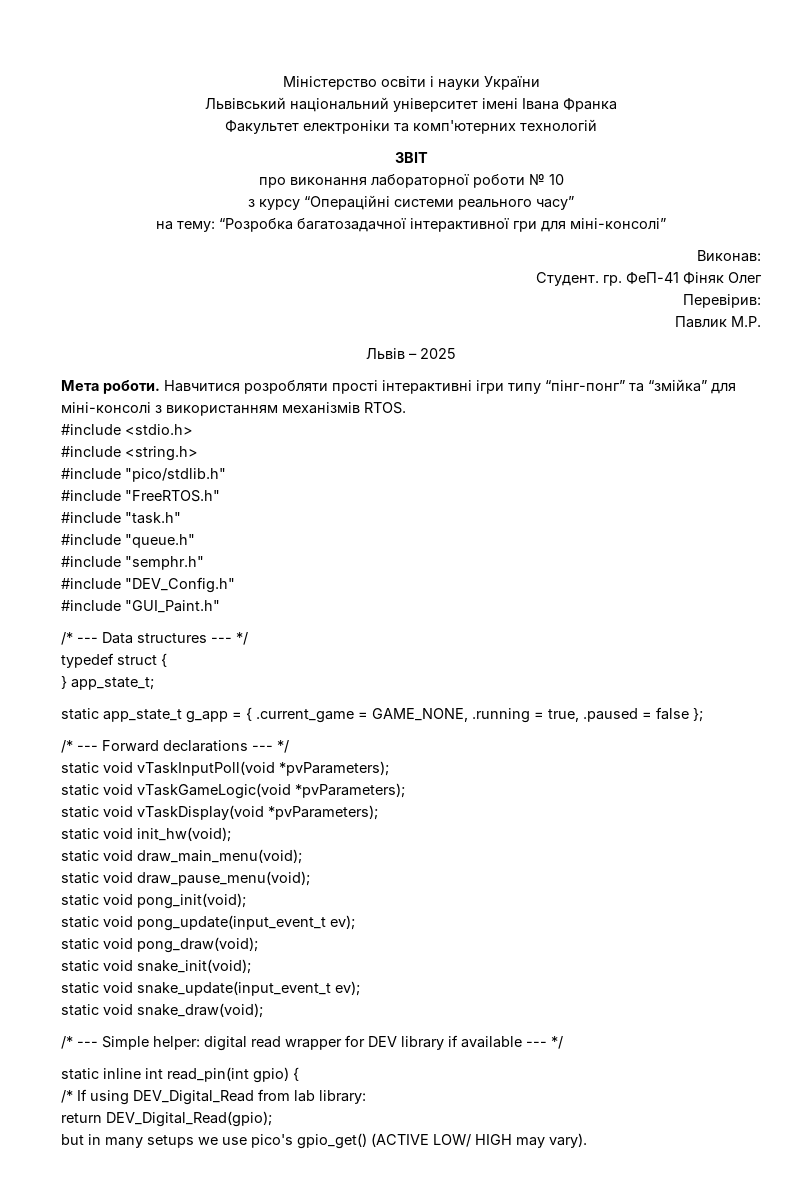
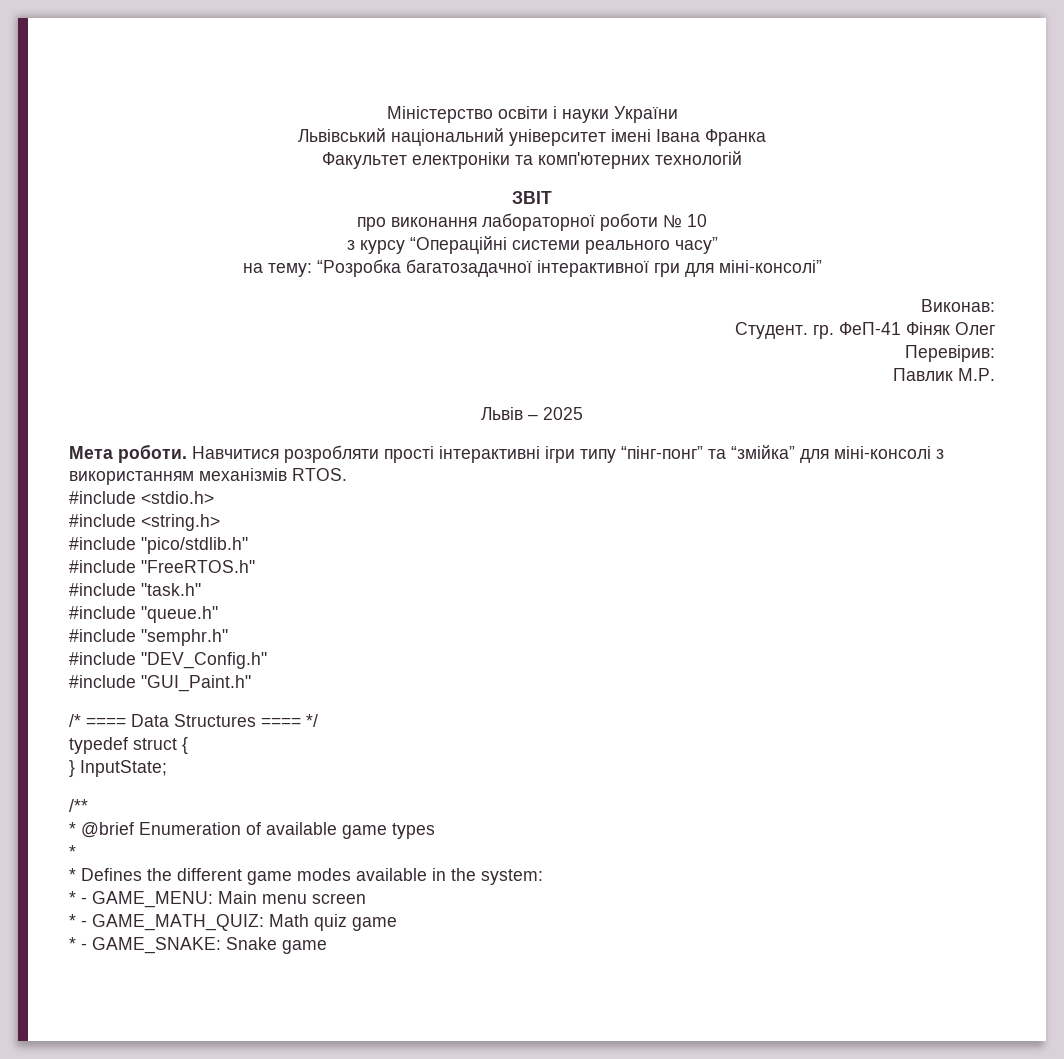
[77,632,232,644] --- Data structures --- -> [86,714,301,727] ==== Data Structures ====
[71,677,154,690] [61,707,703,723] [61,740,289,753] [61,761,389,776] [61,783,405,799] [61,805,378,820] [61,827,231,842] [61,849,302,864] [61,871,310,886] [61,893,246,909] [61,915,355,931] [61,937,258,953] [61,959,251,974] [61,981,360,996] [61,1003,263,1018] [61,1035,563,1051] [61,1067,299,1083] [61,1089,366,1105] [61,1111,272,1127] [61,1133,587,1149] app_state_t; // static app_state_t g_app = { .current_game = GAME_NONE, .running = true, .paused = false }; // /* --- Forward declarations --- */ // static void vTaskInputPoll(void *pvParameters); // static void vTaskGameLogic(void *pvParameters); // static void vTaskDisplay(void *pvParameters); // static void init_hw(void); // static void draw_main_menu(void); // static void draw_pause_menu(void); // static void pong_init(void); // static void pong_update(input_event_t ev); // static void pong_draw(void); // static void snake_init(void); // static void snake_update(input_event_t ev); // static void snake_draw(void); // /* --- Simple helper: digital read wrapper for DEV library if available --- */ // static inline int read_pin(int gpio) { // /* If using DEV_Digital_Read from lab library: // return DEV_Digital_Read(gpio); // but in many setups we use pico's gpio_get() (ACTIVE LOW/ HIGH may vary). -> [80,760,167,777] [69,799,88,812] [69,822,435,839] [69,845,76,858] [69,868,543,885] [69,891,366,908] [69,914,397,931] [69,937,327,954] InputState; // /** // * @brief Enumeration of available game types // * // * Defines the different game modes available in the system: // * - GAME_MENU: Main menu screen // * - GAME_MATH_QUIZ: Math quiz game // * - GAME_SNAKE: Snake game

